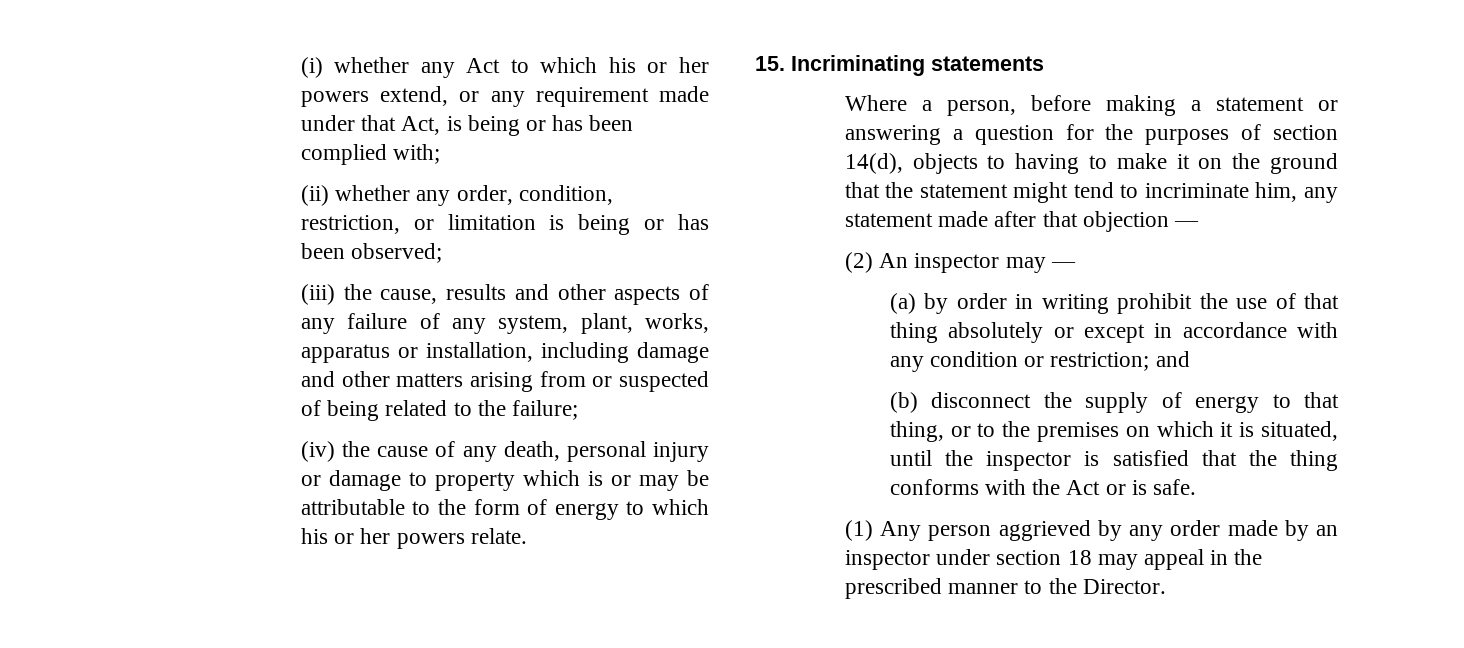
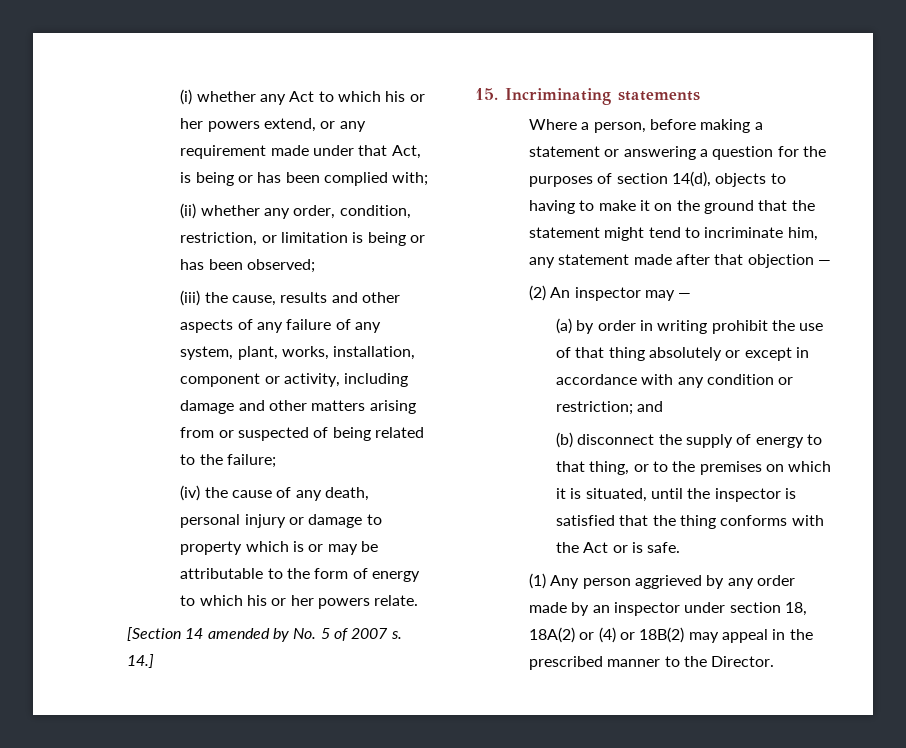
[300,342,533,363] apparatus or installation, -> [333,346,416,360] [180,373,341,387] installation, component or activity,
(527, 536) none -> [126,627,402,642] [126,654,154,668] // [Section 14 amended by No. 5 of 2007 s. 14.]
[1067,550,1092,565] 18 -> [784,602,807,616] [528,627,685,643] 18, 18A(2) or (4) or 18B(2)

